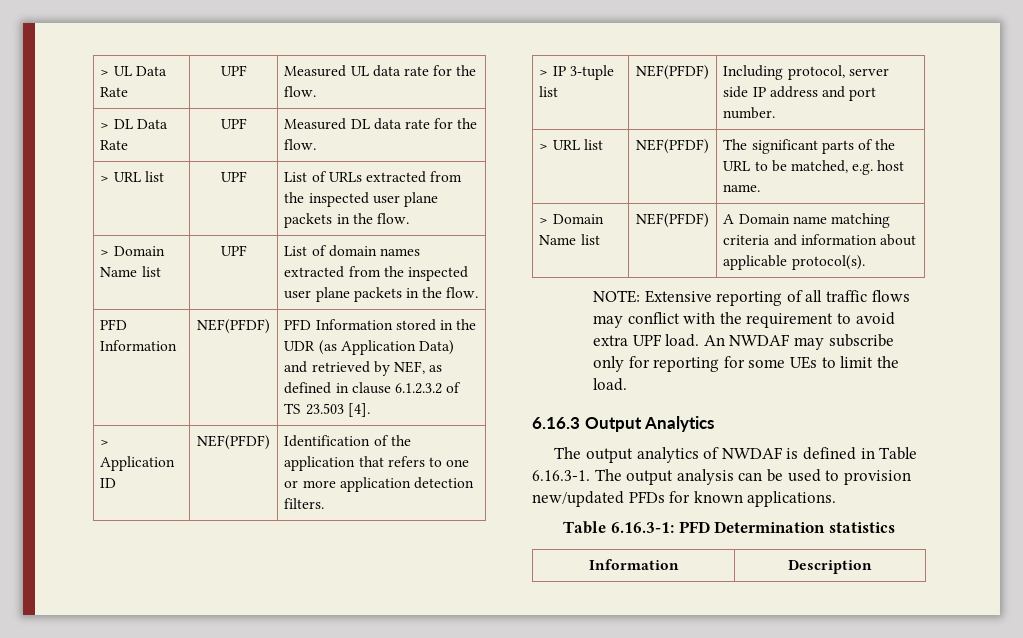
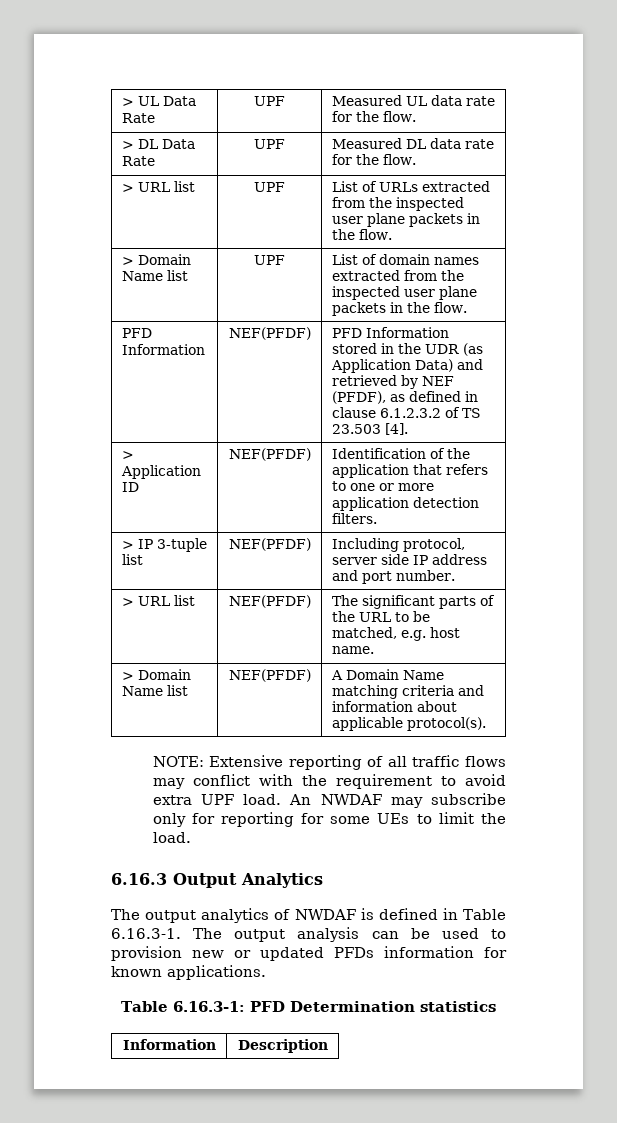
[393,361,425,374] NEF, -> [421,376,454,386] [331,391,386,404] NEF (PFDF),
[792,216,827,224] name -> [402,670,444,680] Name
[532,491,665,507] new/updated PFDs -> [192,946,474,961] new or updated PFDs information

